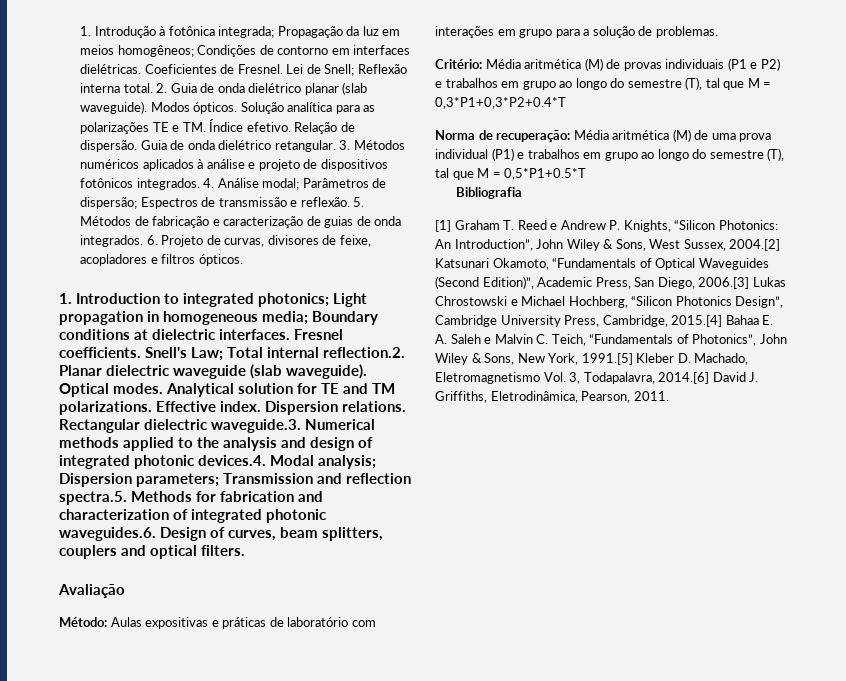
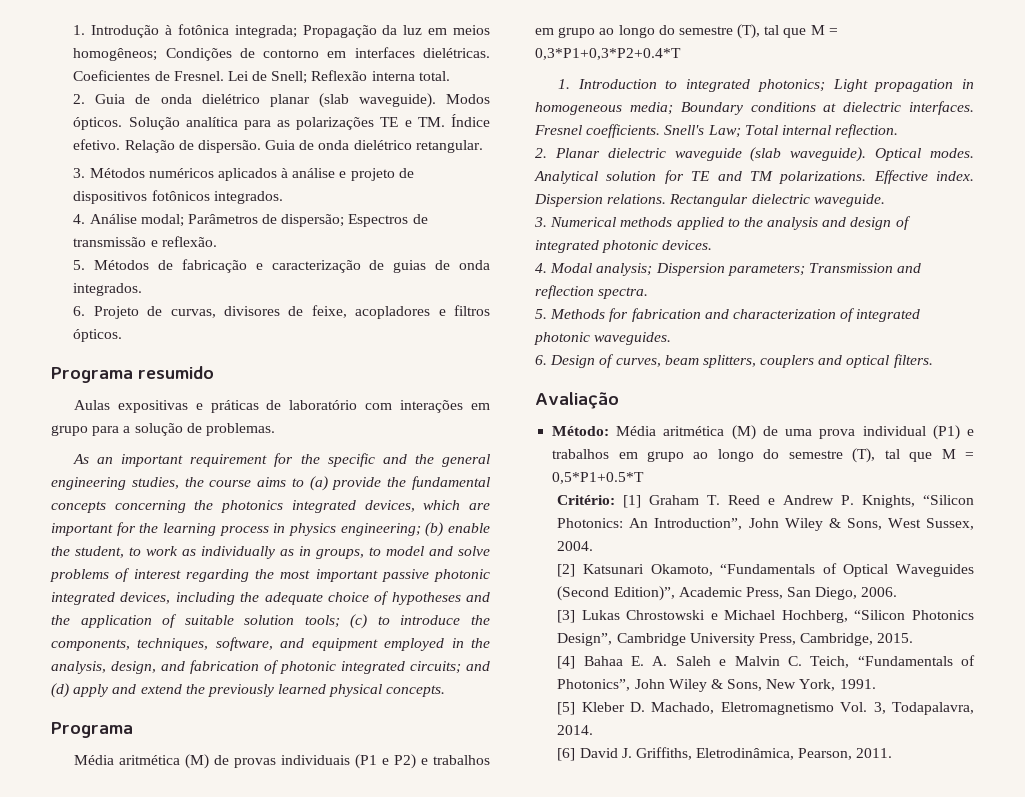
(153, 88) none -> (450, 76) //
(336, 146) none -> (483, 146) //
(200, 184) none -> (283, 197) //
(350, 202) none -> (217, 241) //
(144, 241) none -> (143, 289) //
[59,293,367,307] [59,311,378,325] [59,329,343,340] [59,347,405,361] [59,364,367,379] [59,383,395,397] [59,401,406,415] [59,419,375,433] [59,437,373,451] [59,455,376,469] [59,473,411,487] [59,491,323,505] [59,509,326,523] [59,527,383,541] [59,545,245,559] [58,584,125,598] [59,617,107,627] 1. Introduction to integrated photonics; Light propagation in homogeneous media; Boundary conditions at dielectric interfaces. Fresnel coefficients. Snell's Law; Total internal reflection.2. Planar dielectric waveguide (slab waveguide). Optical modes. Analytical solution for TE and TM polarizations. Effective index. Dispersion relations. Rectangular dielectric waveguide.3. Numerical methods applied to the analysis and design of integrated photonic devices.4. Modal analysis; Dispersion parameters; Transmission and reflection spectra.5. Methods for fabrication and characterization of integrated photonic waveguides.6. Design of curves, beam splitters, couplers and optical filters. // Avaliação // Método: -> [51,366,214,383] Programa resumido //
[435,59,482,69] Critério: -> [72,453,490,467] [51,476,490,491] [51,500,491,513] [51,522,491,537] [51,546,490,559] [50,568,490,582] [51,591,490,605] [51,614,490,629] [51,637,491,651] [51,660,490,674] [51,683,446,698] [51,722,133,738] As an important requirement for the specific and the general engineering studies, the course aims to (a) provide the fundamental concepts concerning the photonics integrated devices, which are important for the learning process in physics engineering; (b) enable the student, to work as individually as in groups, to model and solve problems of interest regarding the most important passive photonic integrated devices, including the adequate choice of hypotheses and the application of suitable solution tools; (c) to introduce the components, techniques, software, and equipment employed in the analysis, design, and fabrication of photonic integrated circuits; and (d) apply and extend the previously learned physical concepts. // Programa //
[435,130,571,142] Norma de recuperação: -> [557,79,974,92] [535,101,974,115] [534,124,899,138] [535,147,974,162] [534,170,974,184] [534,194,885,207] [534,216,911,230] [535,240,713,253] [535,263,922,276] [535,285,649,299] [535,308,921,322] [534,332,672,345] [535,354,933,368] [535,392,619,409] [552,426,610,436] 1. Introduction to integrated photonics; Light propagation in homogeneous media; Boundary conditions at dielectric interfaces. Fresnel coefficients. Snell's Law; Total internal reflection. // 2. Planar dielectric waveguide (slab waveguide). Optical modes. Analytical solution for TE and TM polarizations. Effective index. Dispersion relations. Rectangular dielectric waveguide. // 3. Numerical methods applied to the analysis and design of integrated photonic devices. // 4. Modal analysis; Dispersion parameters; Transmission and reflection spectra. // 5. Methods for fabrication and characterization of integrated photonic waveguides. // 6. Design of curves, beam splitters, couplers and optical filters. // Avaliação // Método:
[456,187,523,199] Bibliografia // -> [557,495,616,505] Critério:
[729,239,781,251] 2004.[2] -> [557,541,594,551] [557,564,576,577] 2004. // [2]
[698,277,750,289] 2006.[3] -> [861,587,898,597] [557,610,576,623] 2006. // [3]
[671,315,723,327] 2015.[4] -> [877,633,914,643] [557,656,576,669] 2015. // [4]
[581,353,633,365] 1991.[5] -> [839,679,876,689] [557,702,576,715] 1991. // [5]
[658,372,710,384] 2014.[6] -> [557,725,594,735] [557,748,576,761] 2014. // [6]

